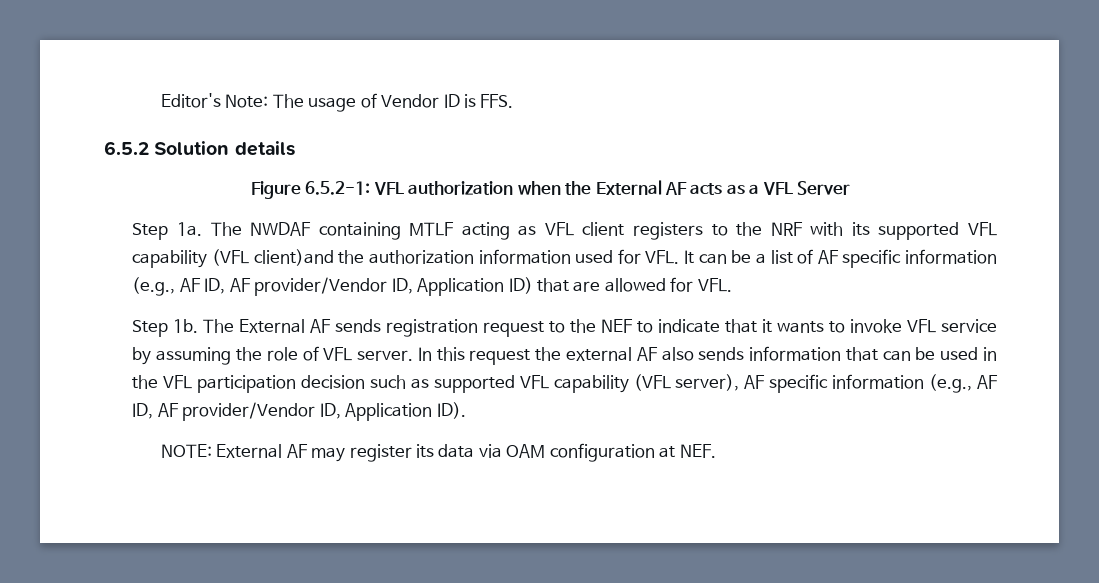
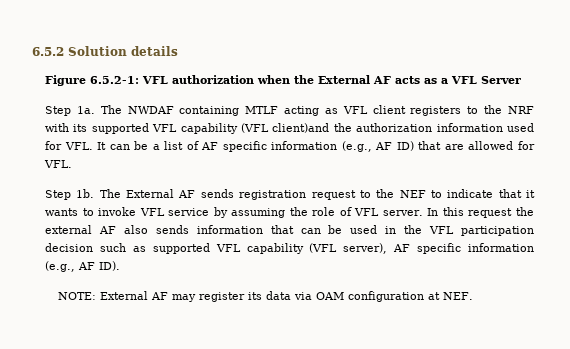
[160,93,514,112] Editor's Note: The usage of Vendor ID is FFS. // -> (32, 51) none
[204,277,505,296] ID, AF provider/Vendor ID, Application -> (393, 146) none
[132,402,433,421] ID, AF provider/Vendor ID, Application -> (96, 266) none

